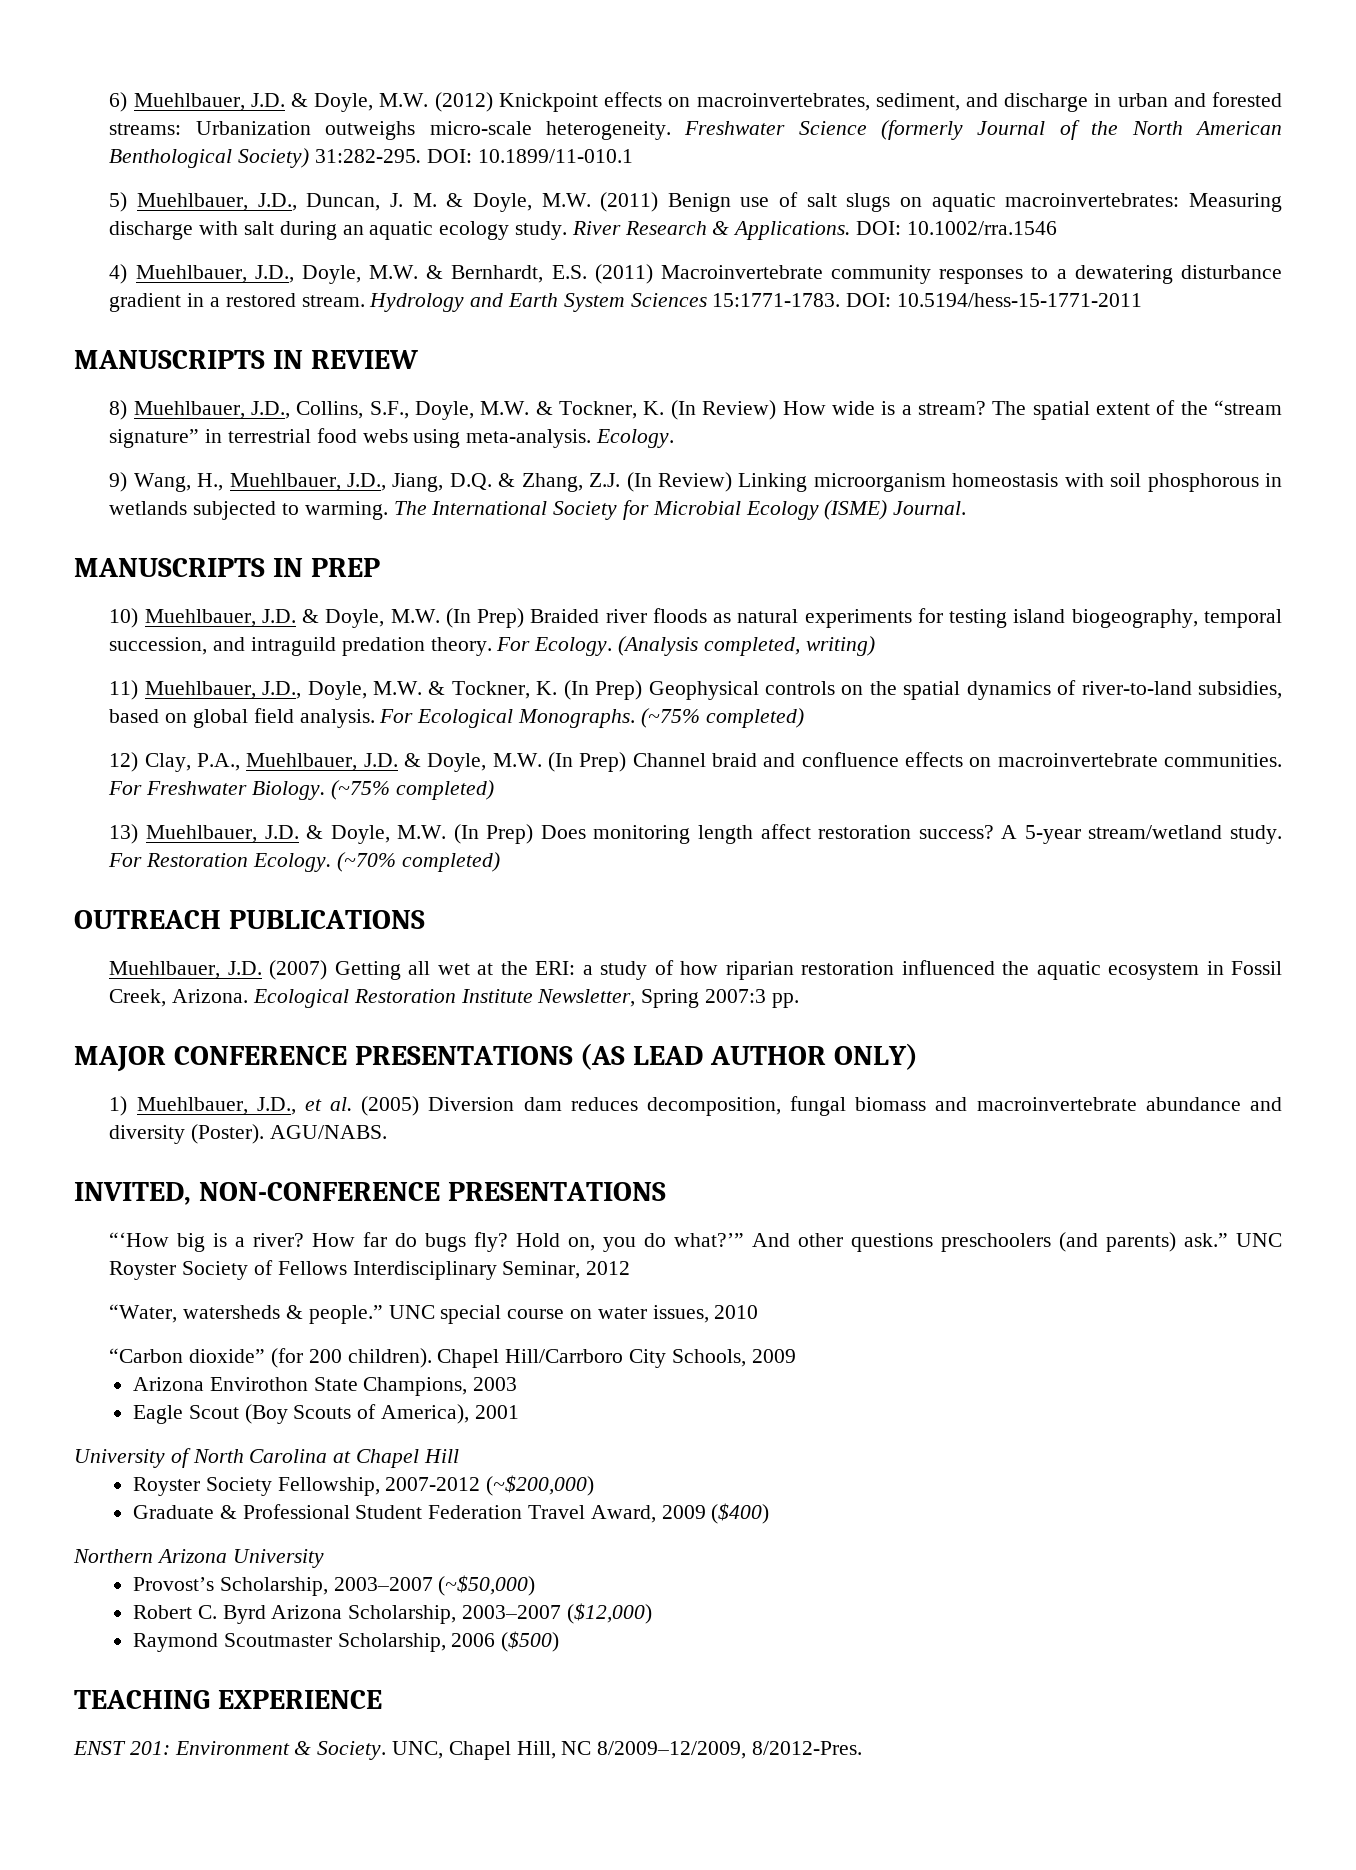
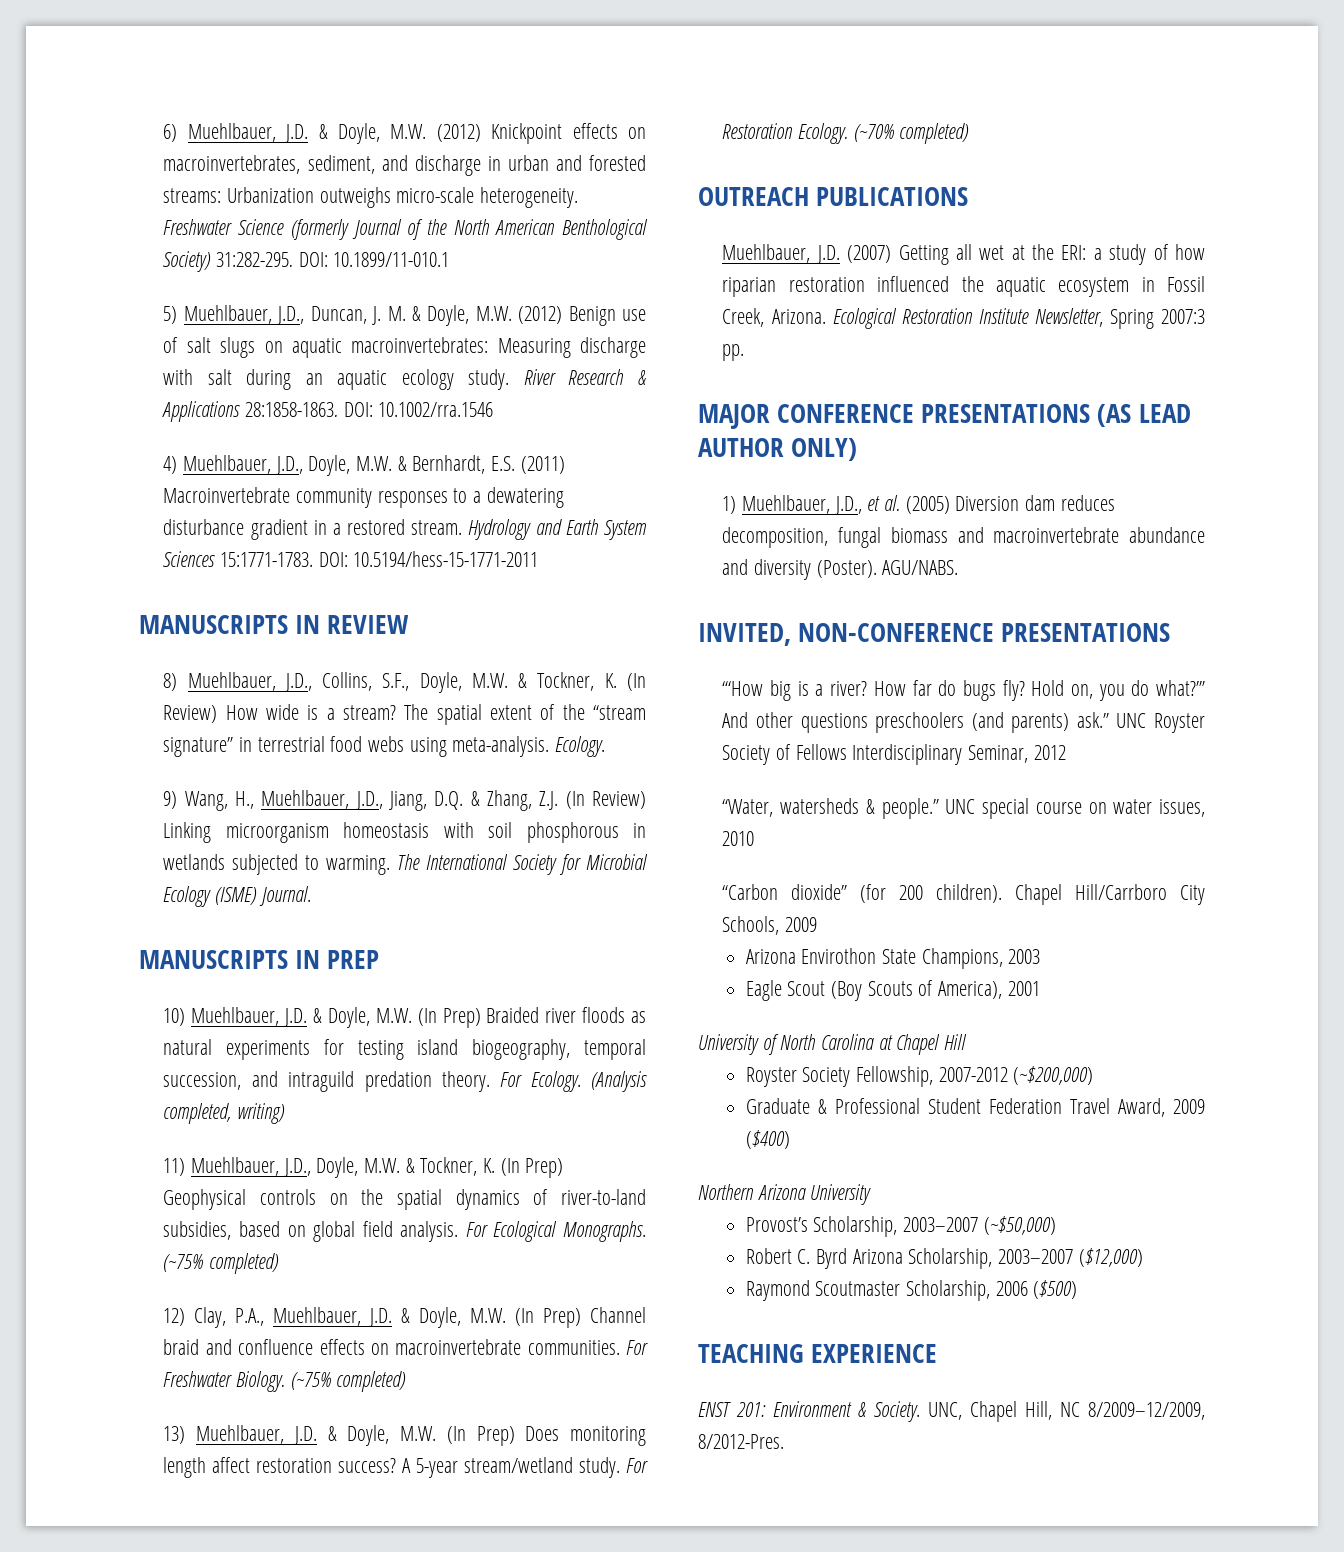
[600,192,659,212] (2011) -> [518,306,563,324] (2012)
[733,221,851,240] Applications. -> [162,401,339,422] Applications 28:1858-1863.

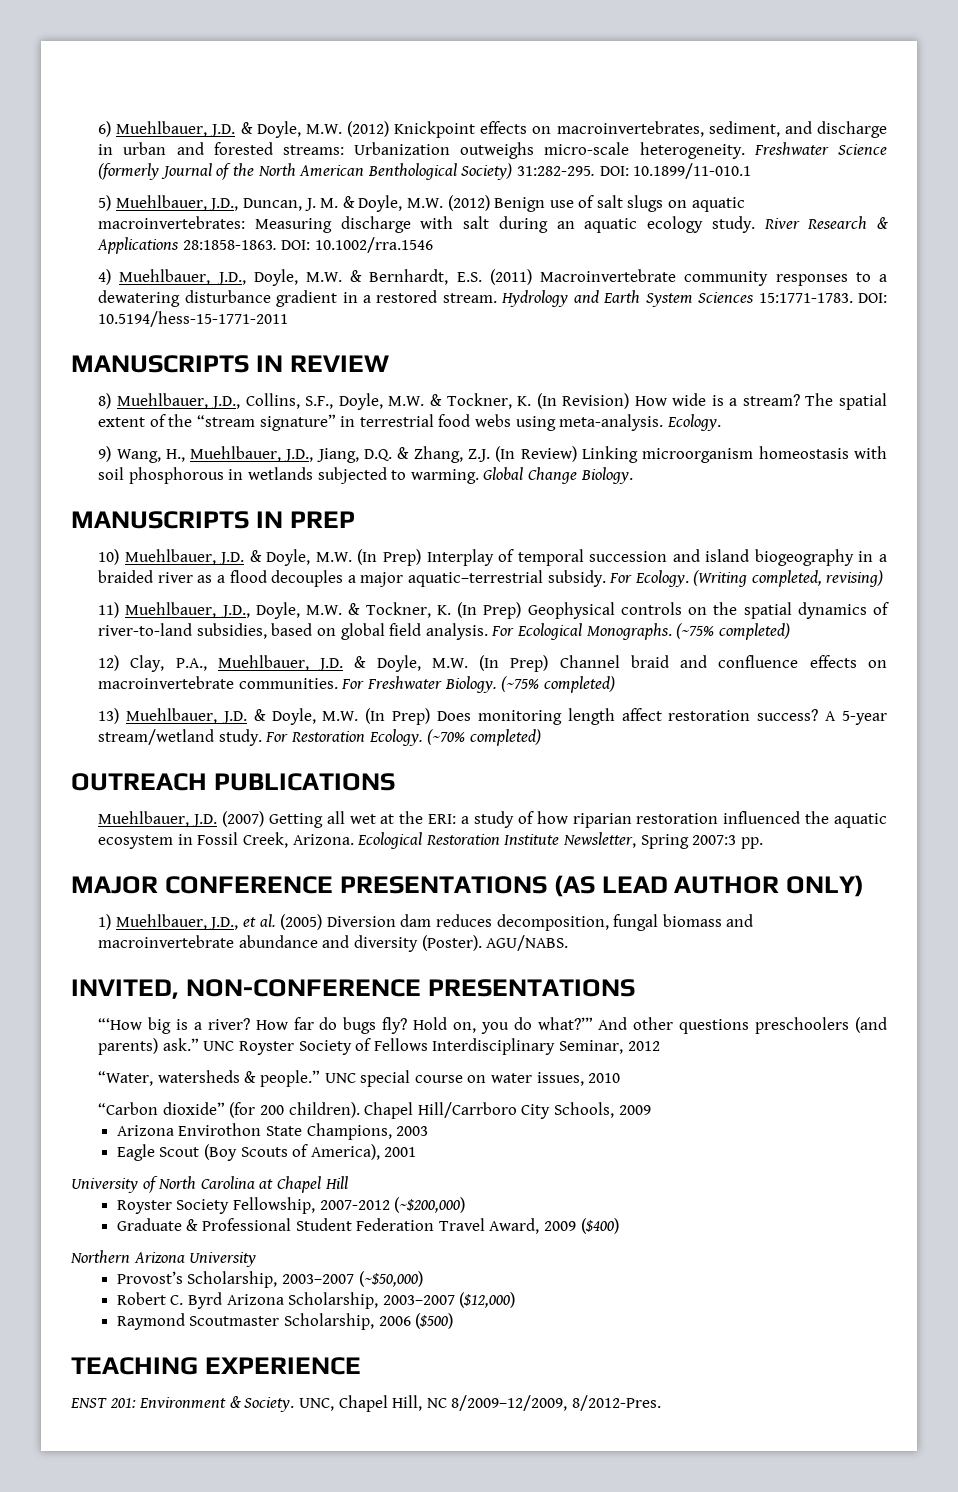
[163,705,218,723] Review) -> [562,393,630,409] Revision)
[397,854,648,875] [163,886,311,907] The International Society for Microbial Ecology (ISME) Journal. -> [483,467,633,484] Global Change Biology.
[486,1007,646,1023] [163,1039,646,1060] [163,1071,647,1092] [163,1103,286,1124] Braided river floods as natural experiments for testing island biogeography, temporal succession, and intraguild predation theory. For Ecology. (Analysis completed, writing) -> [426,549,887,566] [98,570,884,587] Interplay of temporal succession and island biogeography in a braided river as a flood decouples a major aquatic–terrestrial subsidy. For Ecology. (Writing completed, revising)

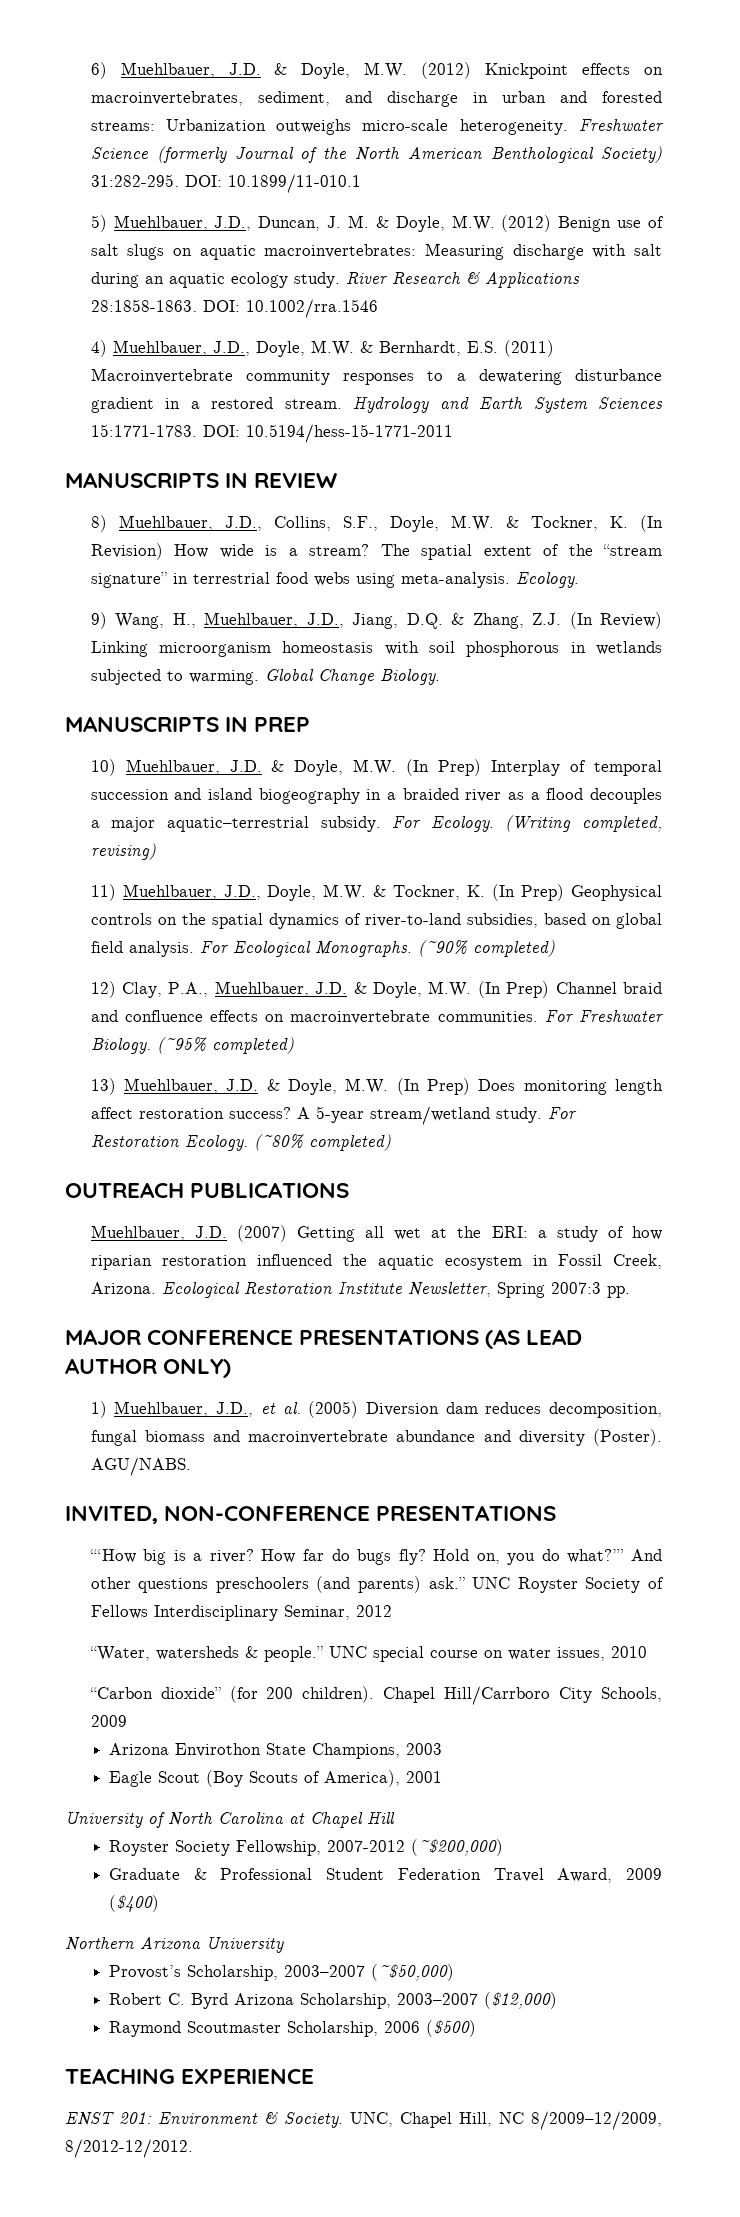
[676,623,715,639] (~75% -> [417,940,468,957] (~90%
[501,676,540,692] (~75% -> [156,1037,207,1054] (~95%
[427,729,466,745] (~70% -> [253,1134,304,1151] (~80%
[571,1395,661,1411] 8/2012-Pres. -> [65,2139,193,2158] 8/2012-12/2012.

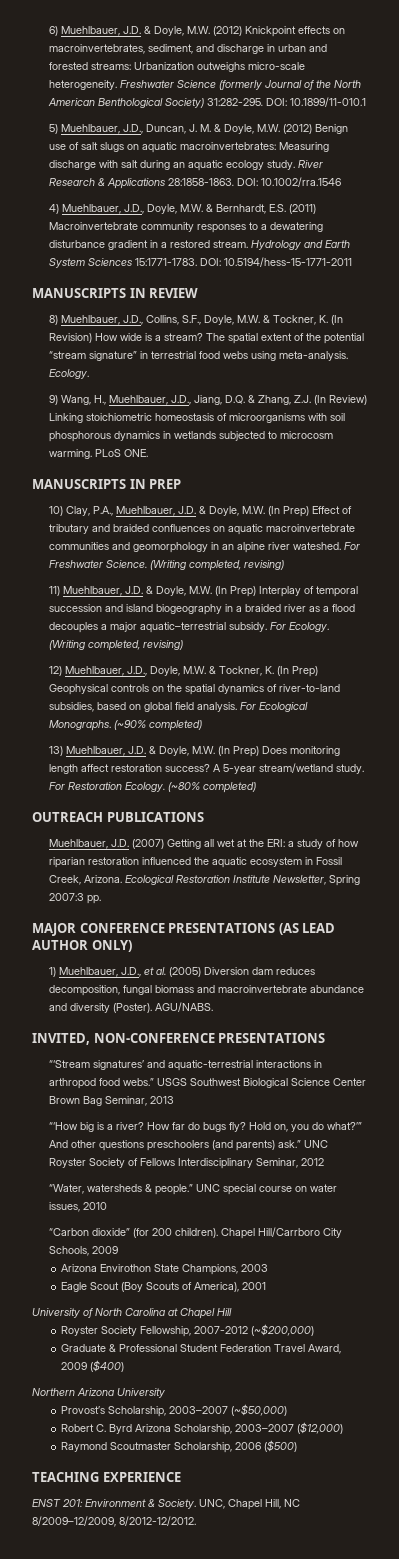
(593, 550) none -> [323,333,364,344] potential
[159,641,374,657] microorganism homeostasis -> [85,413,305,423] stoichiometric homeostasis of microorganisms
(560, 649) none -> [113,431,160,441] dynamics
[188,669,440,685] warming. Global Change Biology. -> [279,431,333,439] [48,449,148,459] microcosm warming. PLoS ONE.
(116, 767) none -> [65,506,352,517] [48,524,355,535] [48,542,360,553] [48,560,284,571] [48,586,60,596] Clay, P.A., Muehlbauer, J.D. & Doyle, M.W. (In Prep) Effect of tributary and braided confluences on aquatic macroinvertebrate communities and geomorphology in an alpine river wateshed. For Freshwater Science. (Writing completed, revising) // 11)
[90,884,116,901] 11) -> [48,666,62,676] 12)
[90,981,662,998] [90,1010,664,1024] [90,1037,294,1054] // 12) Clay, P.A., Muehlbauer, J.D. & Doyle, M.W. (In Prep) Channel braid and confluence effects on macroinvertebrate communities. For Freshwater Biology. (~95% completed) -> (202, 725) none
(557, 1513) none -> [48,1060,322,1071] [48,1078,366,1089] [48,1096,174,1106] // “‘Stream signatures’ and aquatic-terrestrial interactions in arthropod food webs.” USGS Southwest Biological Science Center Brown Bag Seminar, 2013

